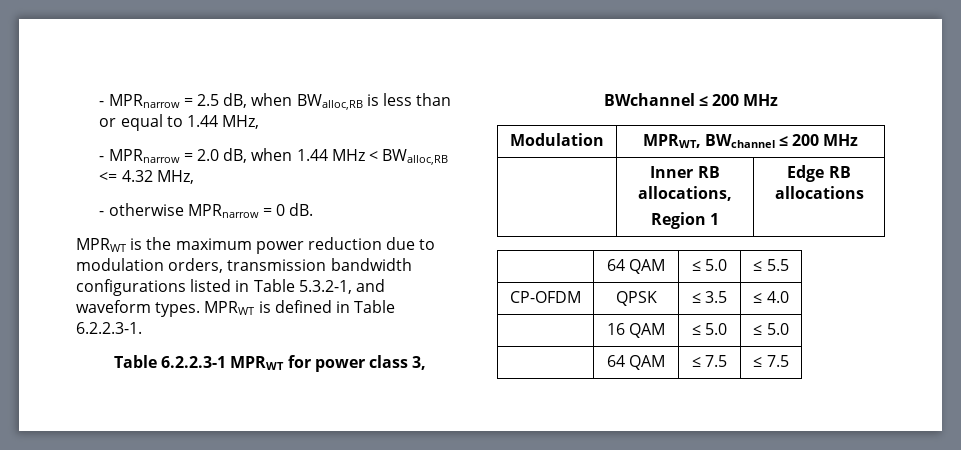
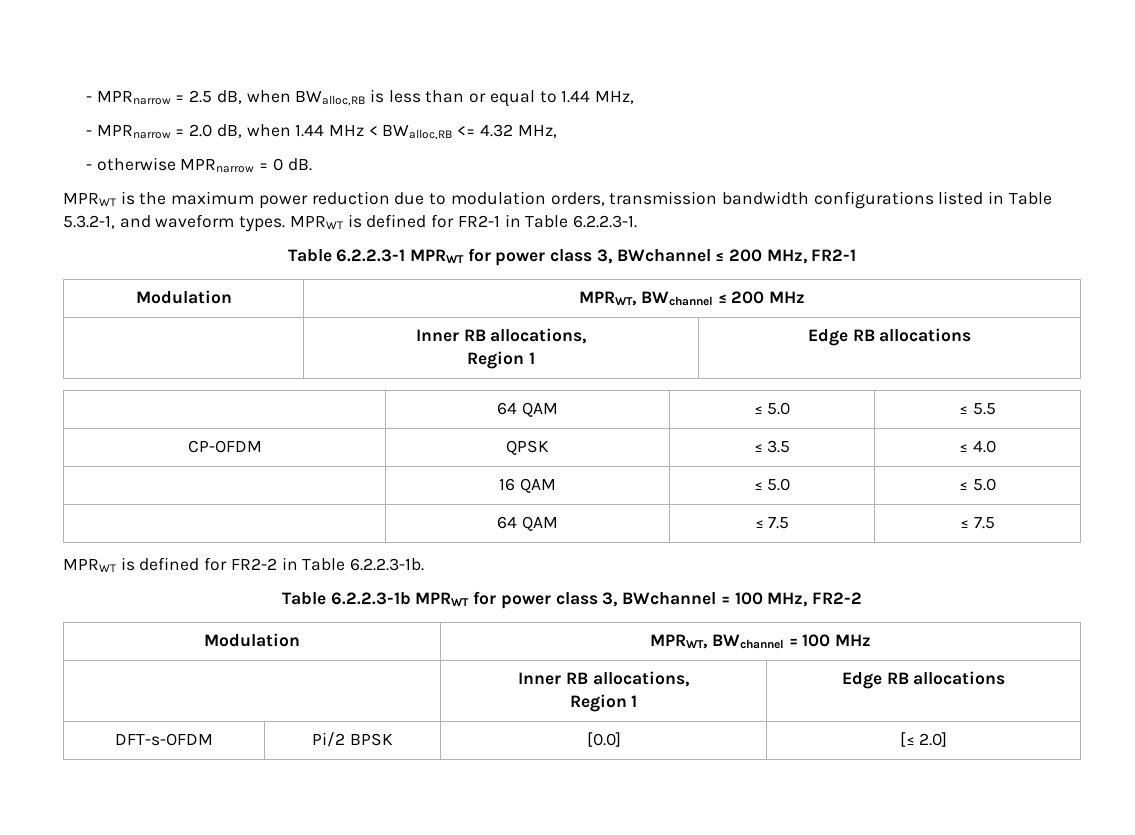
(332, 306) none -> [431,214,500,228] for FR2-1
[743,94,779,106] MHz -> [766,249,857,264] MHz, FR2-1
(789, 361) none -> [63,557,425,572] [282,591,862,609] [204,633,300,647] [650,634,871,649] [518,671,689,687] [569,694,638,712] [841,671,1006,689] [115,733,213,746] [312,732,393,747] [586,732,621,747] [899,732,948,747] // MPRWT is defined for FR2-2 in Table 6.2.2.3-1b. // Table 6.2.2.3-1b MPRWT for power class 3, BWchannel = 100 MHz, FR2-2 // Modulation | MPRWT, BWchannel = 100 MHz // | Inner RB allocations, // Region 1 | Edge RB allocations // DFT-s-OFDM | Pi/2 BPSK | [0.0] | [≤ 2.0]

